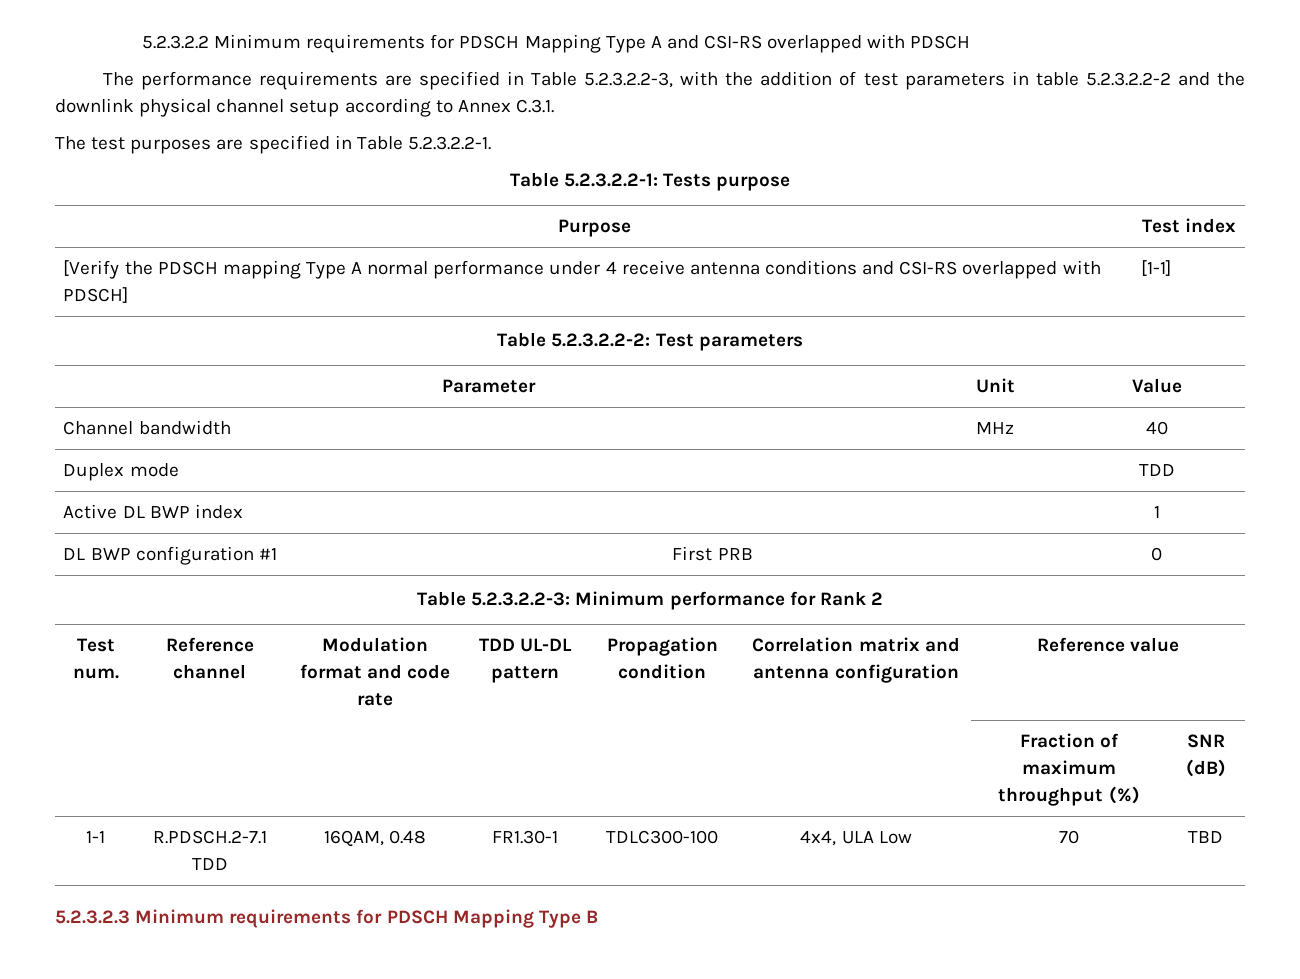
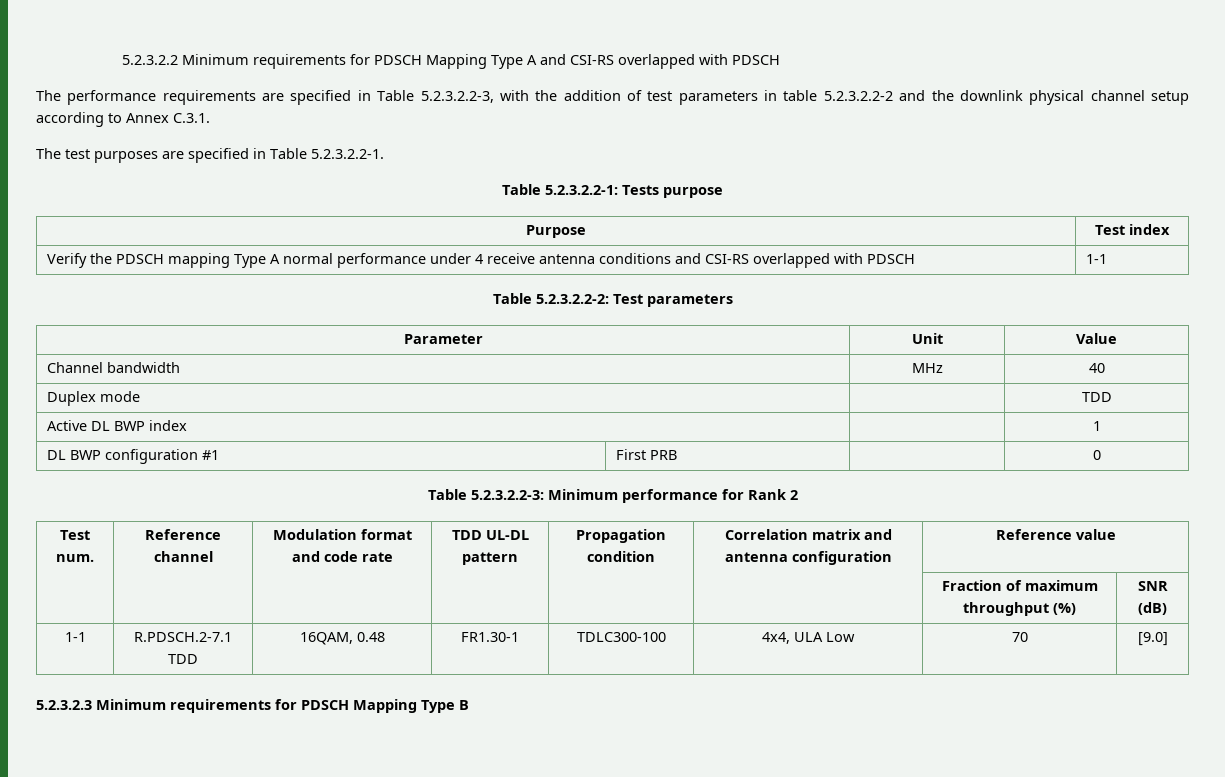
[63,260,120,279] [Verify -> [46,253,87,268] Verify
[63,287,129,303] [1141,260,1172,276] PDSCH] | [1-1] -> [866,254,915,264] [1085,254,1107,264] PDSCH | 1-1
[1188,831,1223,843] TBD -> [1137,632,1168,646] [9.0]

